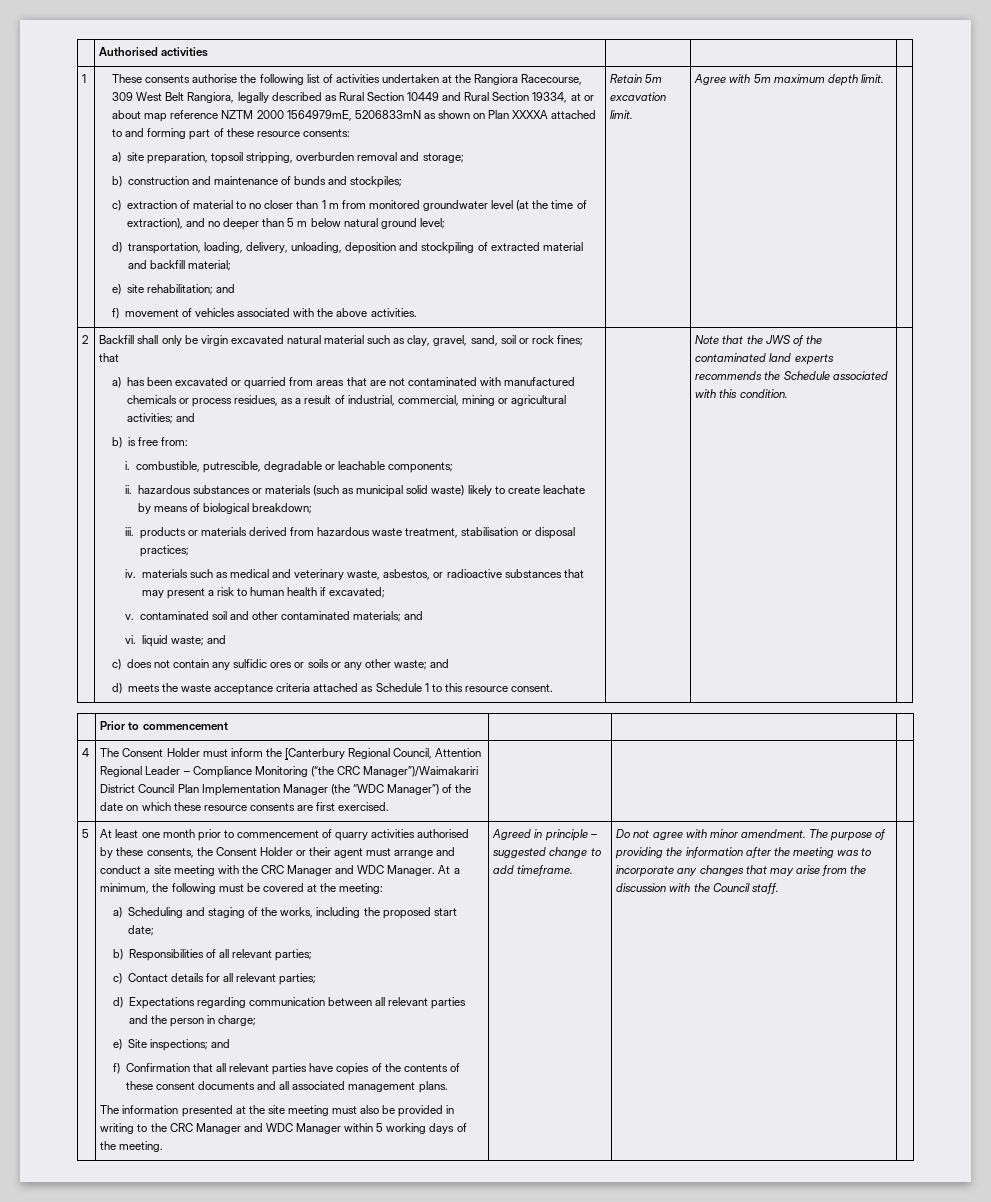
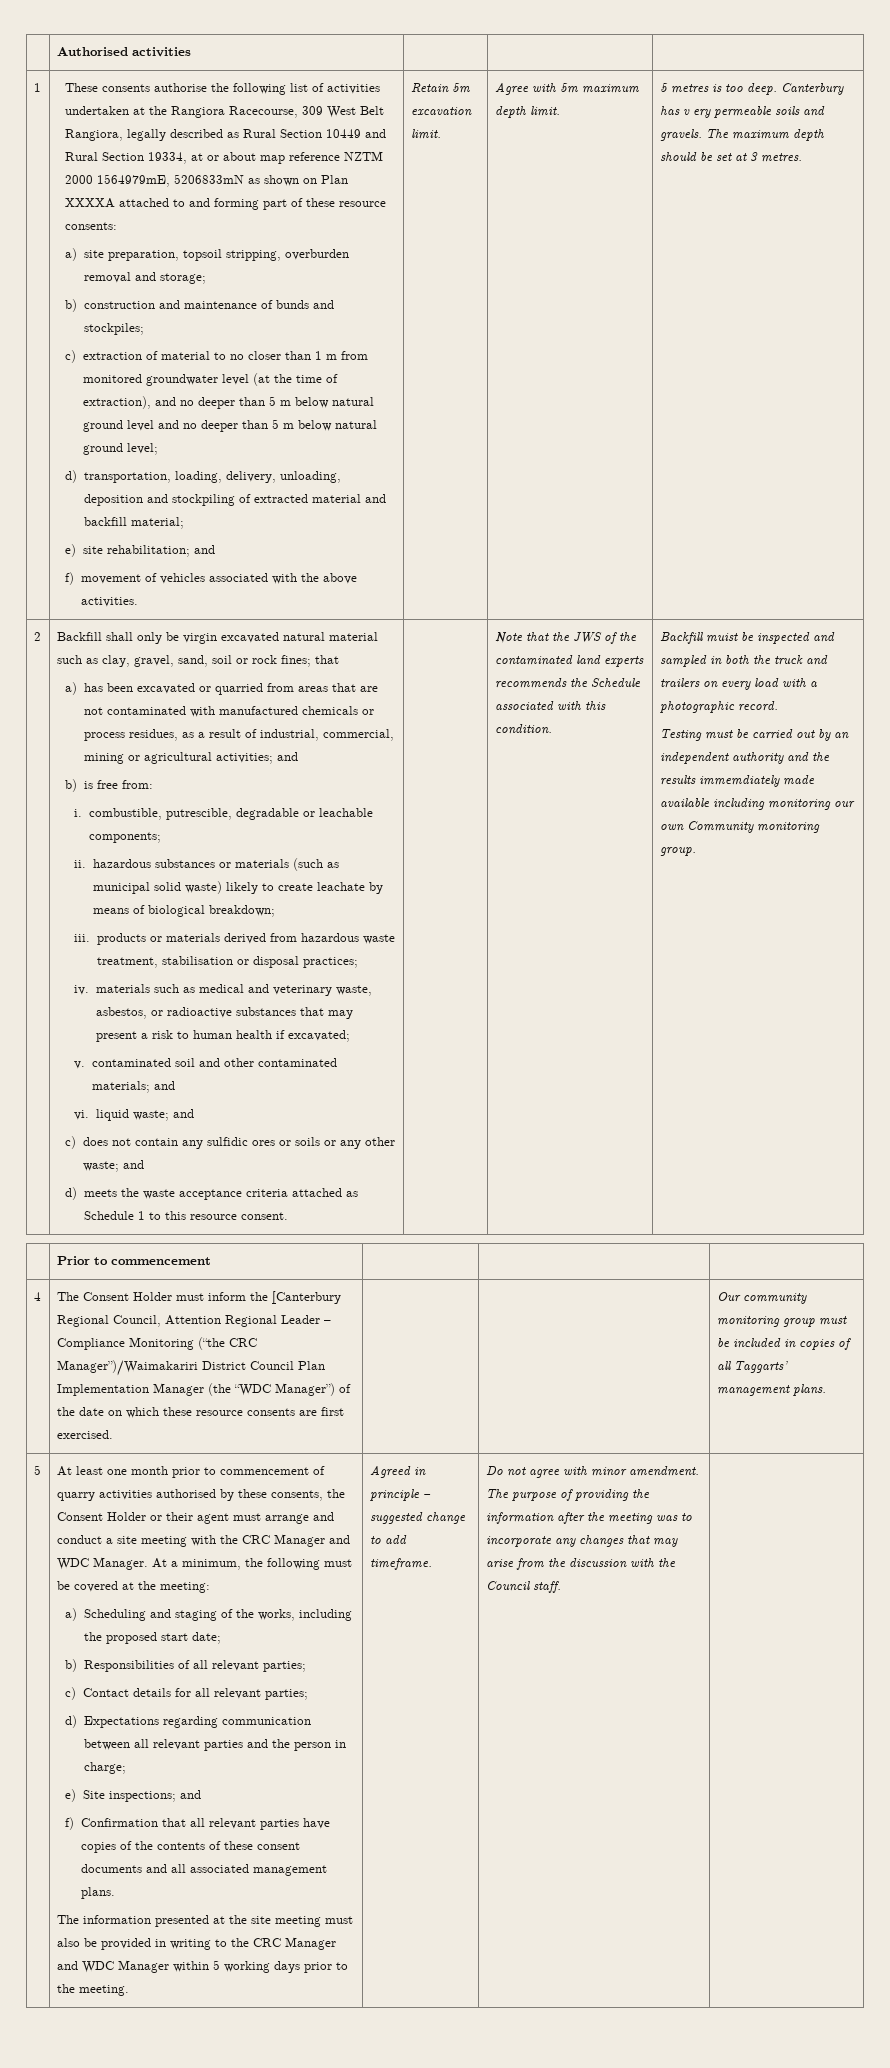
(417, 223) none -> [126,419,377,432] [82,443,123,455] level and no deeper than 5 m below natural ground
(884, 78) none -> [659,83,844,95] [659,106,825,118] [659,129,824,141] [659,152,802,162] 5 metres is too deep. Canterbury has v ery permeable soils and gravels. The maximum depth should be set at 3 metres.
(788, 393) none -> [659,632,835,644] [659,655,828,667] [659,678,817,690] [659,701,778,713] [659,729,849,741] [659,752,830,764] [659,775,815,787] [659,798,855,810] [659,821,820,833] [659,847,696,856] Backfill muist be inspected and sampled in both the truck and trailers on every load with a photographic record. // Testing must be carried out by an independent authority and the results immemdiately made available including monitoring our own Community monitoring group.
(390, 806) none -> [716,1292,807,1304] [716,1316,847,1327] [716,1338,851,1350] [716,1361,788,1373] [716,1384,826,1396] Our community monitoring group must be included in copies of all Taggarts’ management plans.
[456,1123,467,1132] of -> [303,1962,348,1973] prior to

